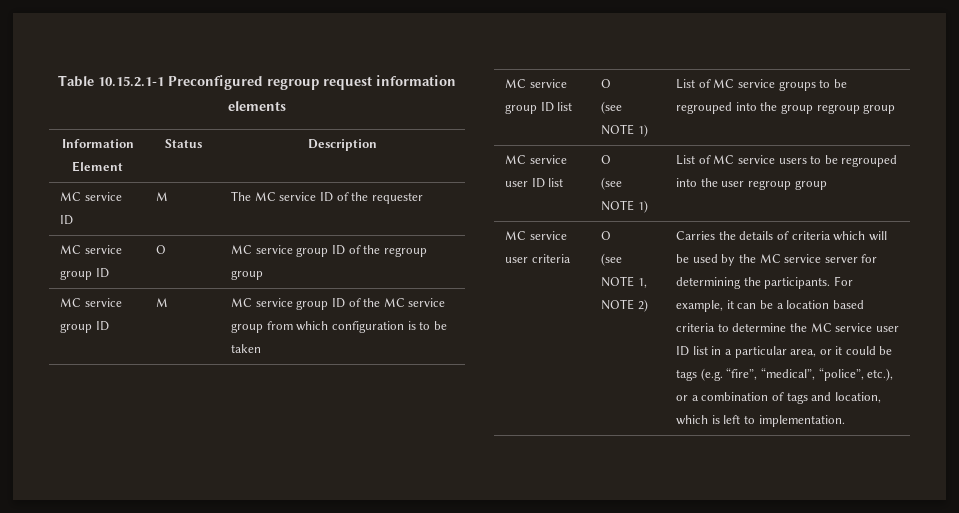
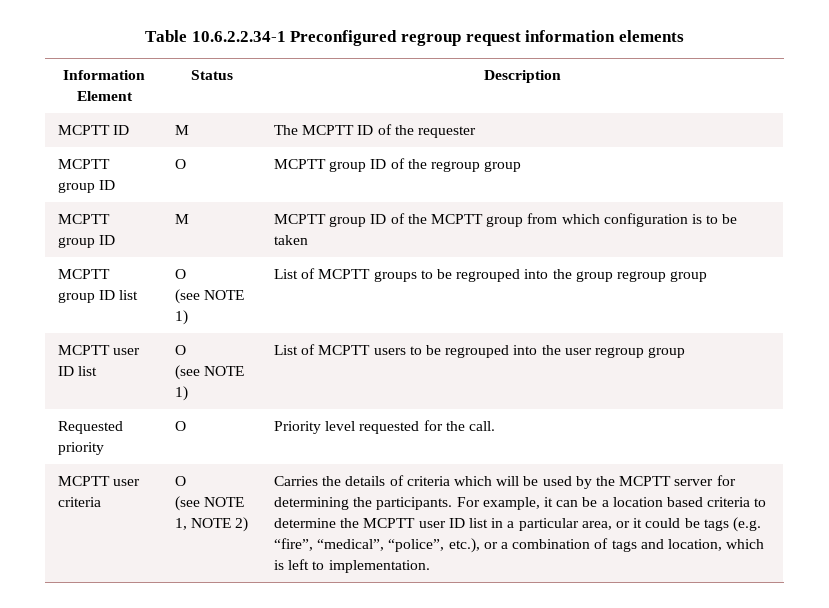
[98,76,164,87] 10.15.2.1-1 -> [191,31,286,42] 10.6.2.2.34-1
[60,192,122,201] MC service -> [58,125,111,135] MCPTT
[254,192,317,201] MC service -> [302,125,355,135] MCPTT
[60,245,122,254] MC service -> [58,159,111,169] MCPTT
[231,245,293,254] MC service -> [274,159,327,169] MCPTT
[60,298,122,307] MC service -> [58,214,111,224] MCPTT
[231,298,446,310] MC service group ID of the MC service -> [274,213,484,227] MCPTT group ID of the MCPTT
[505,79,567,88] MC service -> [58,269,111,279] MCPTT
[713,79,775,88] MC service -> [318,269,371,279] MCPTT
[505,155,567,164] MC service -> [58,345,111,355] MCPTT
[713,155,775,164] MC service -> [318,345,371,355] MCPTT
[505,231,567,240] MC service -> [58,421,124,434] [58,442,105,455] [175,421,187,431] [274,420,496,434] [58,476,111,486] Requested priority | O | Priority level requested for the call. // MCPTT
[759,254,822,263] MC service -> [619,476,672,486] MCPTT
[810,323,873,332] MC service -> [363,518,416,528] MCPTT

